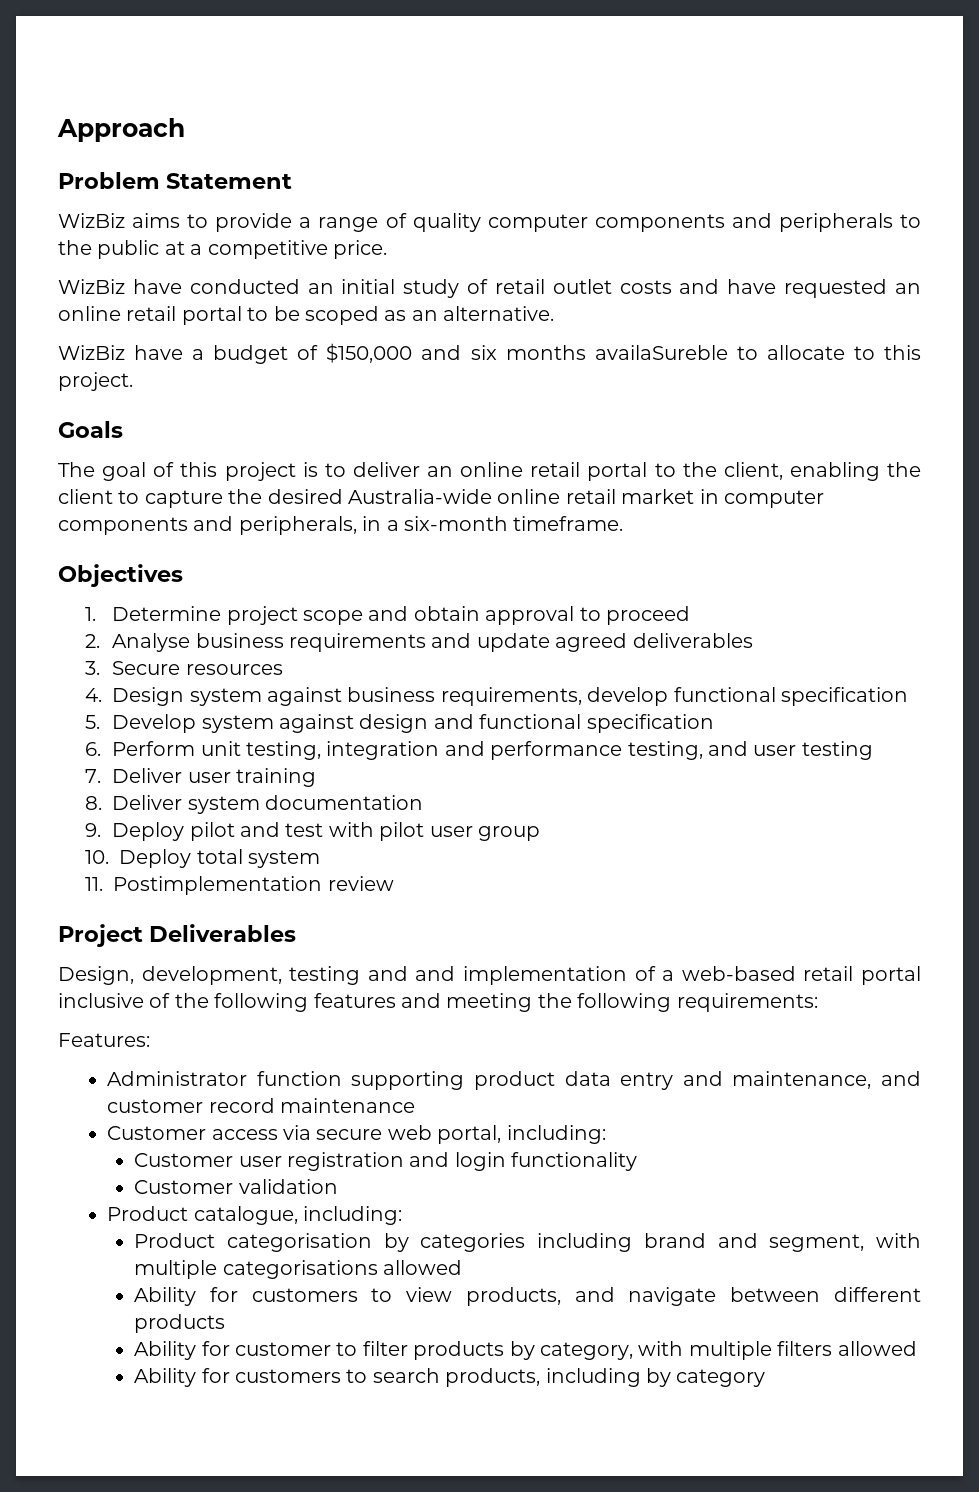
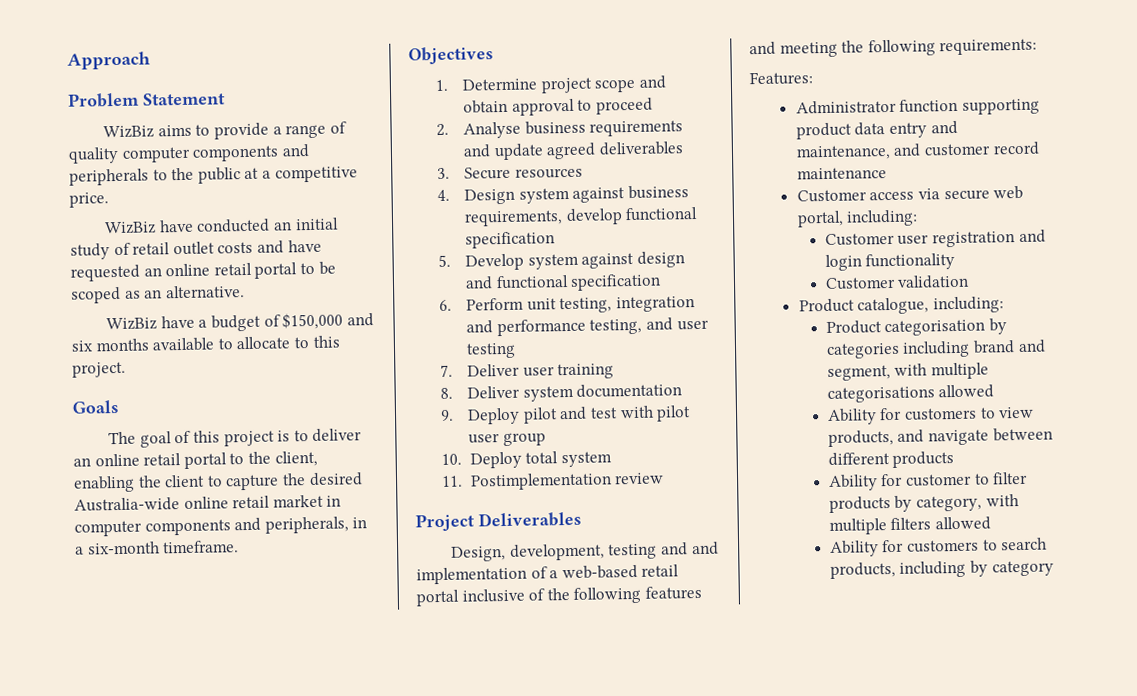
[594,345,728,360] availaSureble -> [152,337,215,352] available

